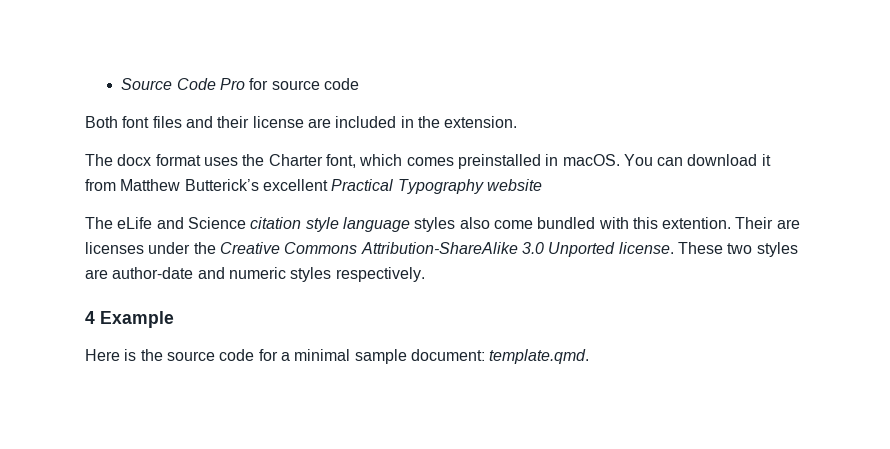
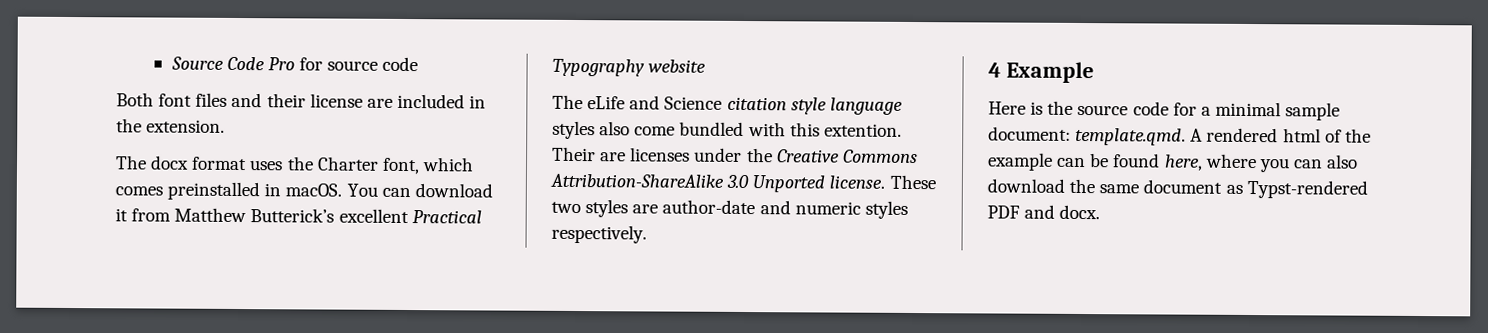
(590, 356) none -> [1190,127,1371,143] [987,152,1359,173] [987,178,1368,199] [987,204,1101,220] A rendered html of the example can be found here, where you can also download the same document as Typst-rendered PDF and docx.

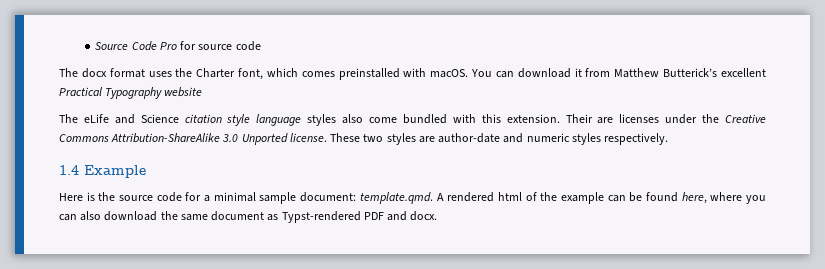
[116,92,487,109] [116,118,226,133] // Both font files and their license are included in the extension. -> (261, 46) none
[264,183,282,197] in -> [403,68,427,77] with
[823,123,902,137] extention. -> [506,114,560,123] extension.
[988,62,1001,78] 4 -> [59,165,79,175] 1.4

